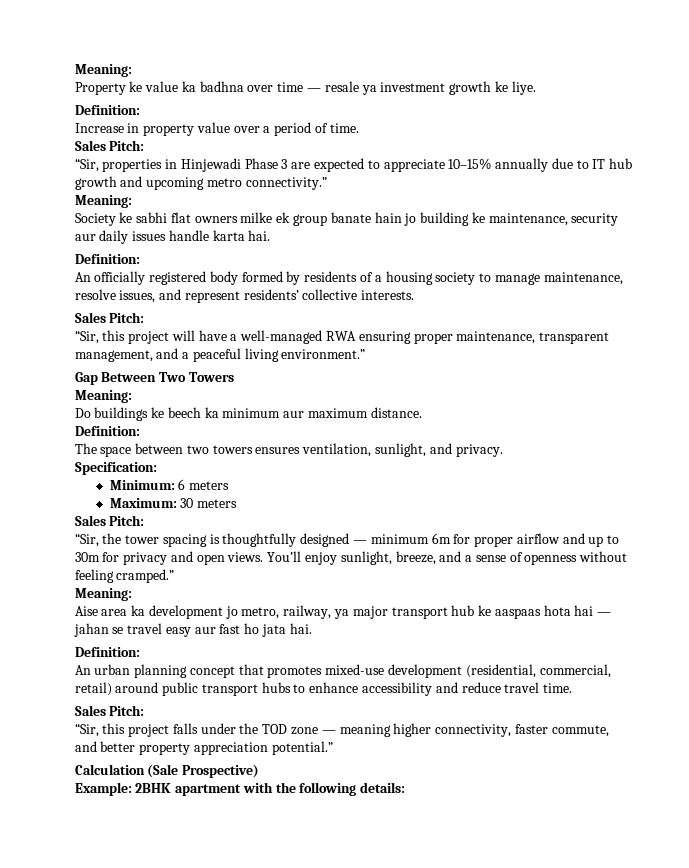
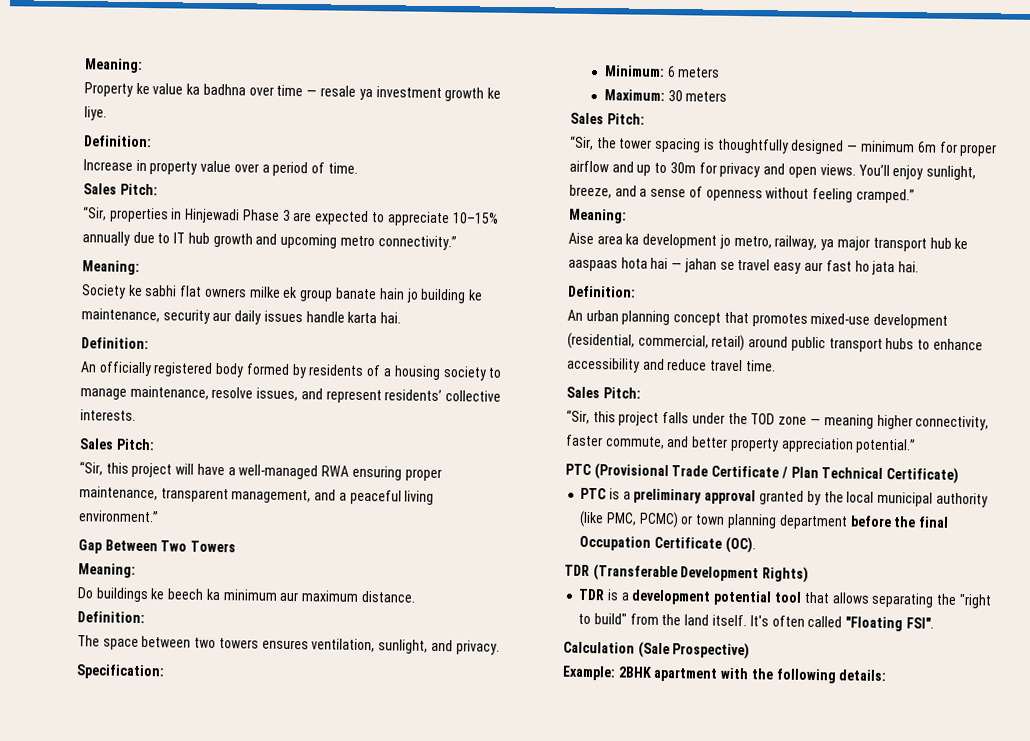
(333, 748) none -> [564,463,960,484] [580,487,988,508] [579,510,950,530] [579,535,756,554] [563,564,810,583] [578,588,992,609] [578,613,934,632] // PTC (Provisional Trade Certificate / Plan Technical Certificate) // PTC is a preliminary approval granted by the local municipal authority (like PMC, PCMC) or town planning department before the final Occupation Certificate (OC). // TDR (Transferable Development Rights) // TDR is a development potential tool that allows separating the "right to build" from the land itself. It's often called "Floating FSI".

